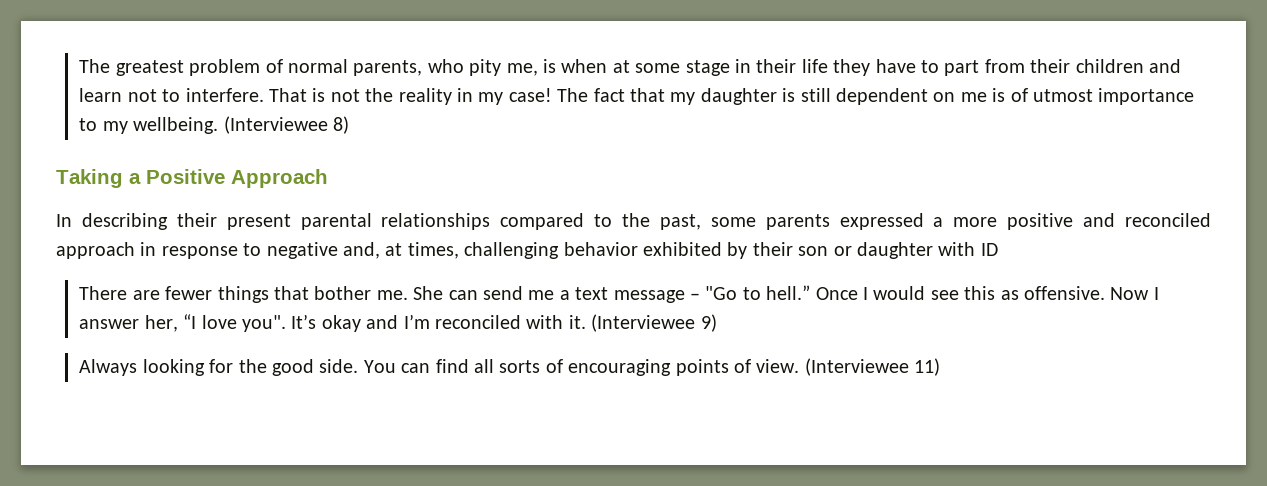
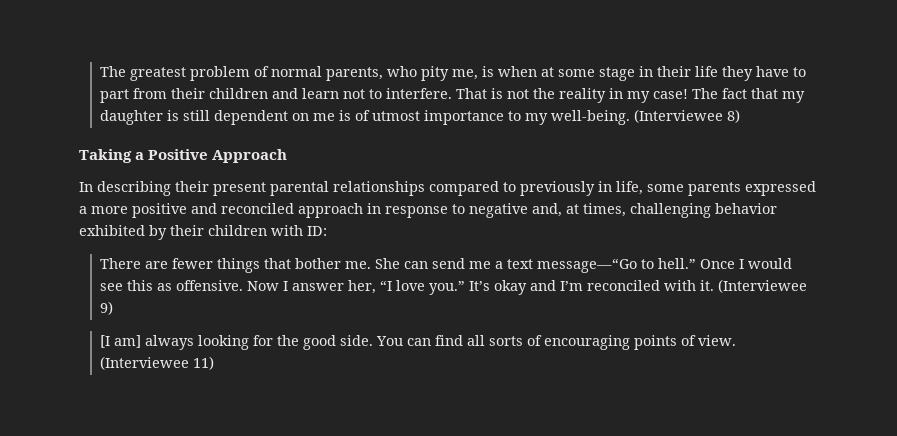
[133,117,219,134] wellbeing. -> [551,110,631,125] well-being.
[622,213,701,230] the past, -> [520,181,643,196] previously in life,
[798,242,998,259] son or daughter with ID -> [208,225,327,236] children with ID:
[613,286,738,303] message – "Go -> [537,258,638,273] message—“Go
[241,315,286,332] you". -> [429,281,466,295] you.”
[79,359,138,376] Always -> [100,335,195,350] [I am] always

